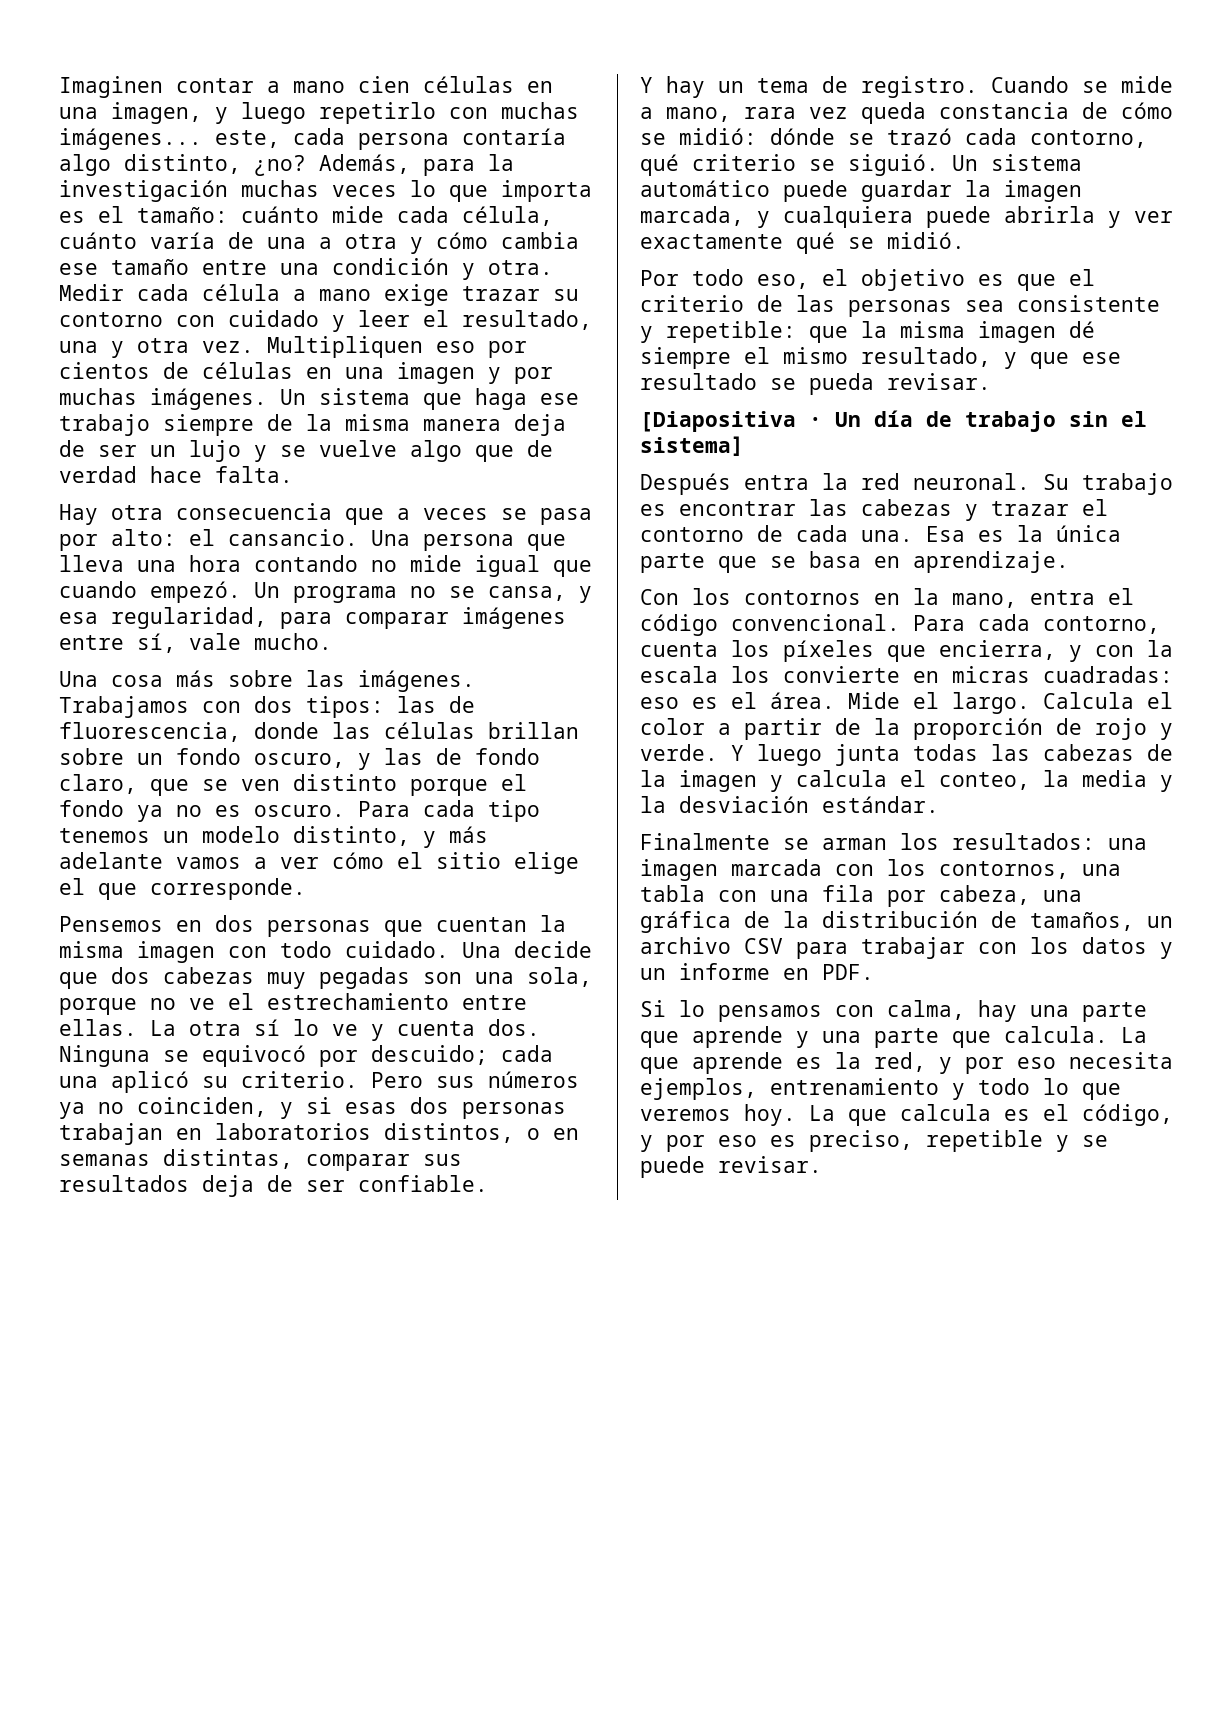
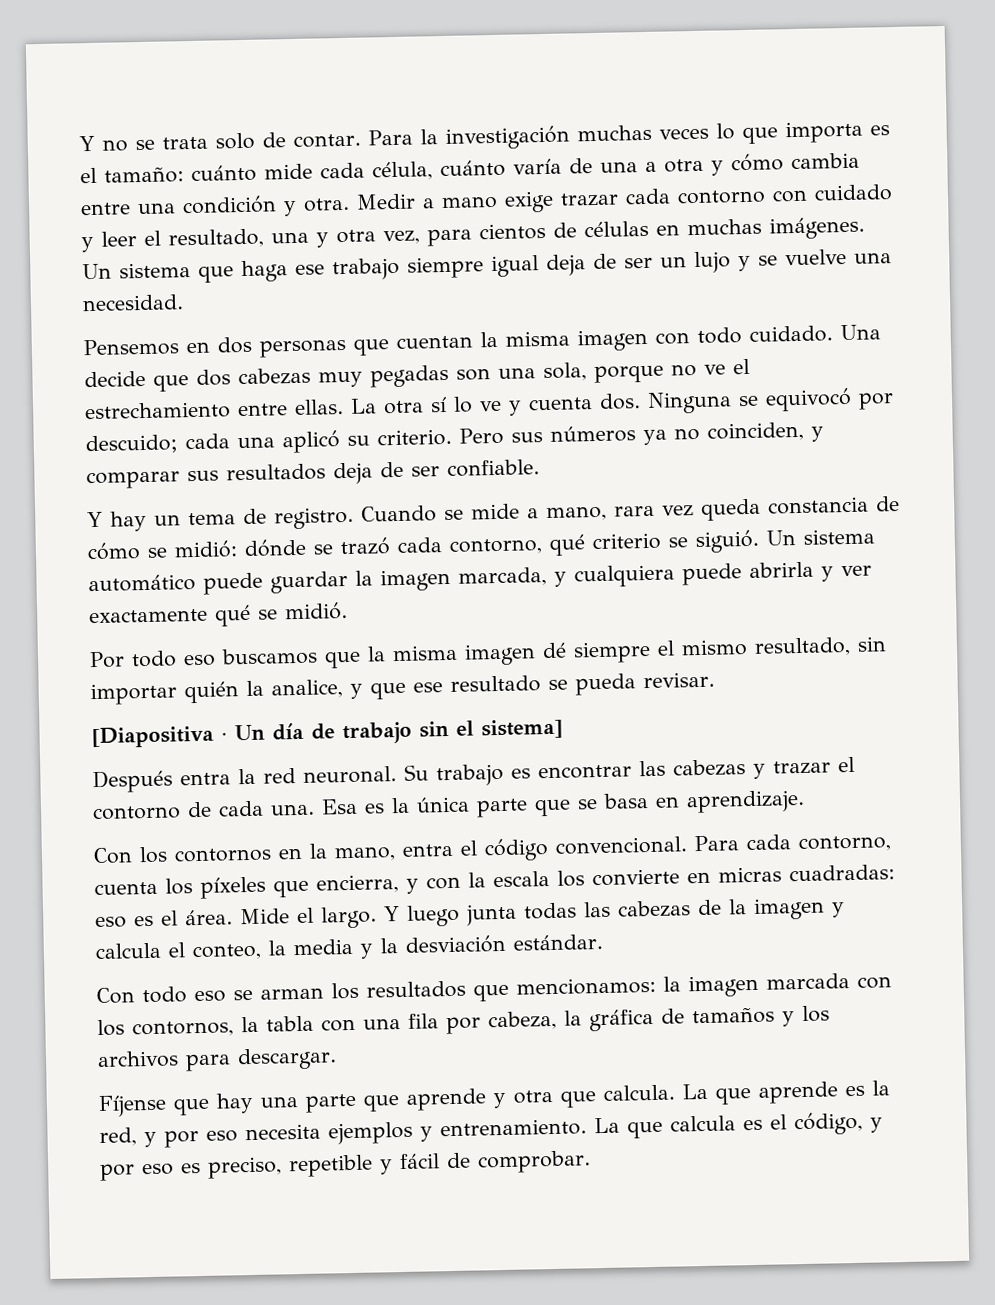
[59,76,553,98] [59,102,579,124] [59,128,566,150] [59,154,475,176] Imaginen contar a mano cien células en una imagen, y luego repetirlo con muchas imágenes... este, cada persona contaría algo distinto, ¿no? Además, para -> [79,129,413,152] Y no se trata solo de contar. Para
[59,259,189,275] ese tamaño -> (860, 161) none
[137,284,280,301] cada célula -> (416, 201) none
[553,289,579,301] su -> [625,188,671,205] cada
[202,336,527,358] [59,362,553,384] vez. Multipliquen eso por cientos de células en una imagen y por -> [383,220,680,247] vez, para cientos de células en
[267,414,501,431] de la misma manera -> [491,255,539,278] igual
[410,440,553,462] [59,466,293,483] [59,503,592,525] [59,529,566,551] [59,555,592,577] [59,581,592,603] [59,607,566,629] [59,633,332,653] [59,670,475,692] [59,696,475,718] [59,722,579,742] [59,748,540,770] [59,774,527,796] [59,800,540,822] [59,826,488,848] [59,852,579,874] [59,878,306,900] algo que de verdad hace falta. // Hay otra consecuencia que a veces se pasa por alto: el cansancio. Una persona que lleva una hora contando no mide igual que cuando empezó. Un programa no se cansa, y esa regularidad, para comparar imágenes entre sí, vale mucho. // Una cosa más sobre las imágenes. Trabajamos con dos tipos: las de fluorescencia, donde las células brillan sobre un fondo oscuro, y las de fondo claro, que se ven distinto porque el fondo ya no es oscuro. Para cada tipo tenemos un modelo distinto, y más adelante vamos a ver cómo el sitio elige el que corresponde. -> [854,252,892,264] [82,294,184,312] una necesidad.
[306,1097,566,1119] [59,1123,579,1145] [59,1149,293,1169] si esas dos personas trabajan en laboratorios distintos, o en semanas distintas, -> (824, 434) none
[757,269,1095,291] [640,295,1160,317] [640,321,796,343] eso, el objetivo es que el criterio de las personas sea consistente y repetible: -> [182,647,318,667] eso buscamos
(991, 357) none -> [856,636,887,652] [90,679,343,706] sin importar quién la analice,
[1043,692,1173,709] [640,718,1173,740] [640,744,718,761] Calcula el color a partir de la proporción de rojo y verde. -> (377, 917) none
[640,833,1147,850] Finalmente se arman los resultados: una -> [96,976,681,1005] Con todo eso se arman los resultados que mencionamos: la
[1082,864,1121,876] una -> [241,1016,259,1033] la
[1043,890,1082,902] una -> [564,1010,582,1026] la
[783,911,1173,931] [640,937,1173,959] [640,963,874,980] [640,1000,965,1022] la distribución de tamaños, un archivo CSV para trabajar con los datos y un informe en PDF. // Si lo pensamos con calma, -> [692,1005,830,1027] [97,1047,337,1072] [98,1094,210,1118] tamaños y los archivos para descargar. // Fíjense que
[822,1028,939,1048] una parte -> [513,1089,553,1104] otra
[640,1078,1121,1100] [640,1104,796,1126] ejemplos, entrenamiento y todo lo que veremos hoy. -> [328,1118,587,1145] ejemplos y entrenamiento.
[1082,1135,1108,1147] [640,1156,822,1178] se puede revisar. -> [399,1150,591,1174] fácil de comprobar.

